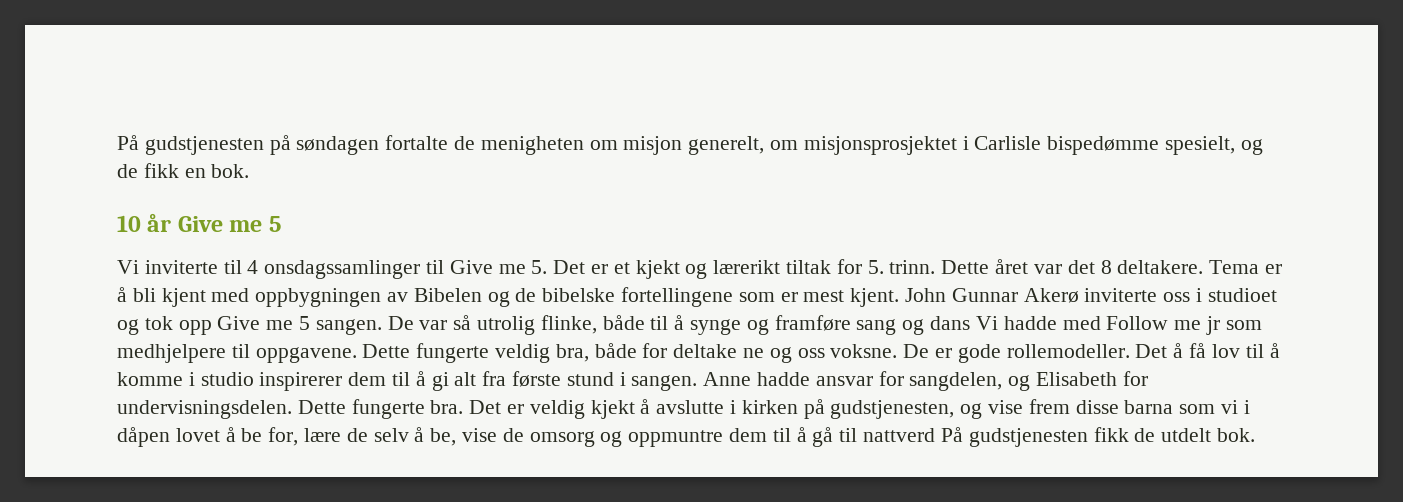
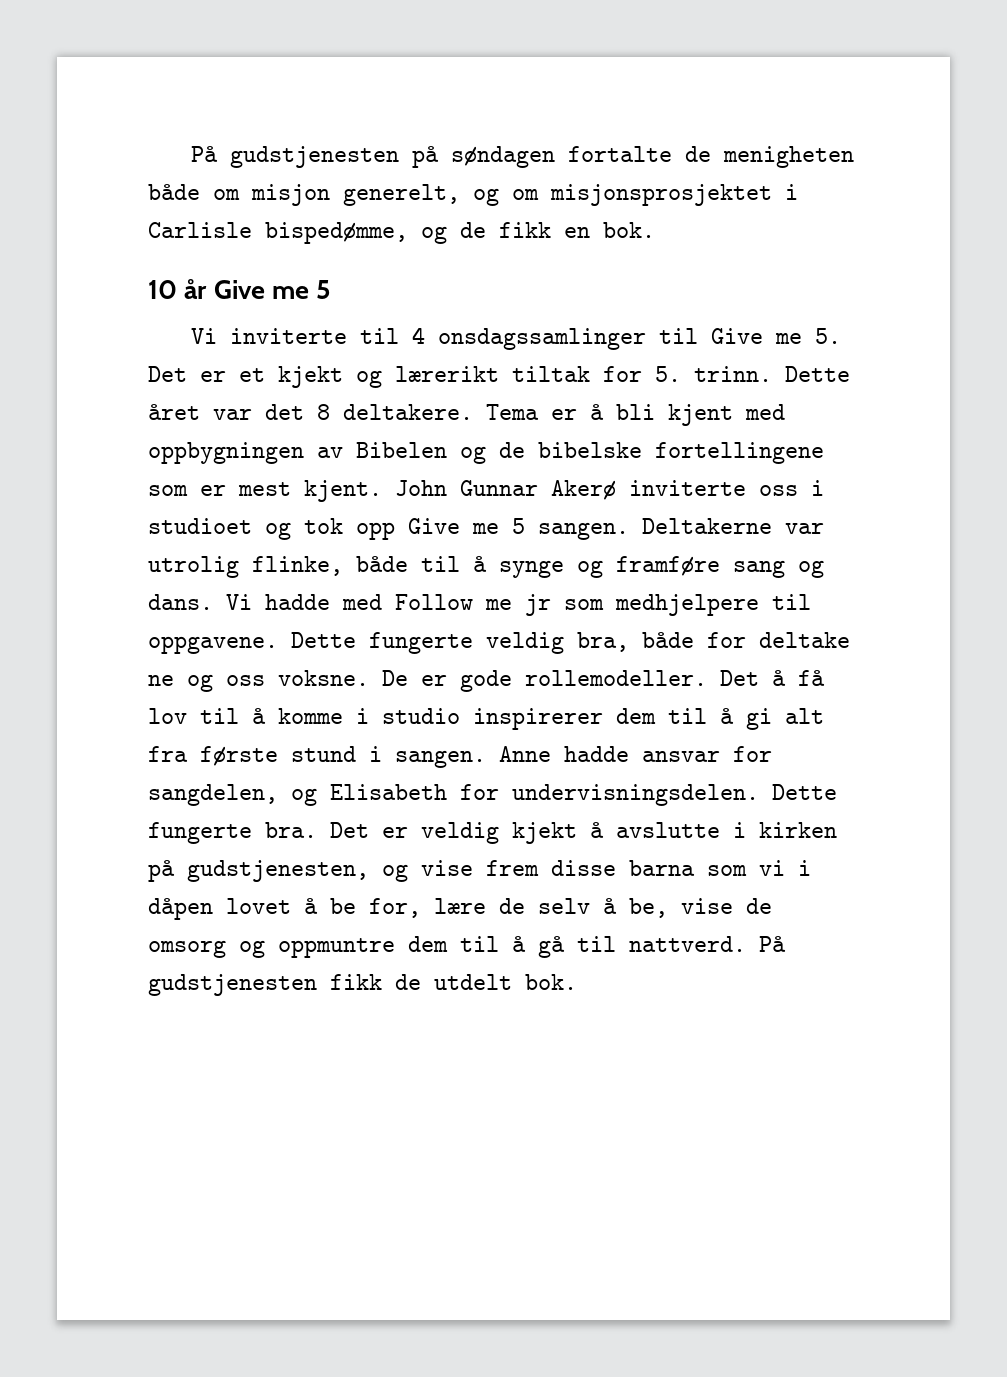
(584, 145) none -> [148,184,200,200] både
(765, 145) none -> [473,188,499,206] og
[1047,136,1236,155] bispedømme spesielt, -> [265,222,408,244] bispedømme,
[387,315,472,330] De var så -> [642,518,824,534] Deltakerne var
[930,316,971,330] dans -> [148,594,213,610] dans.
[863,428,936,442] nattverd -> [629,936,746,952] nattverd.

